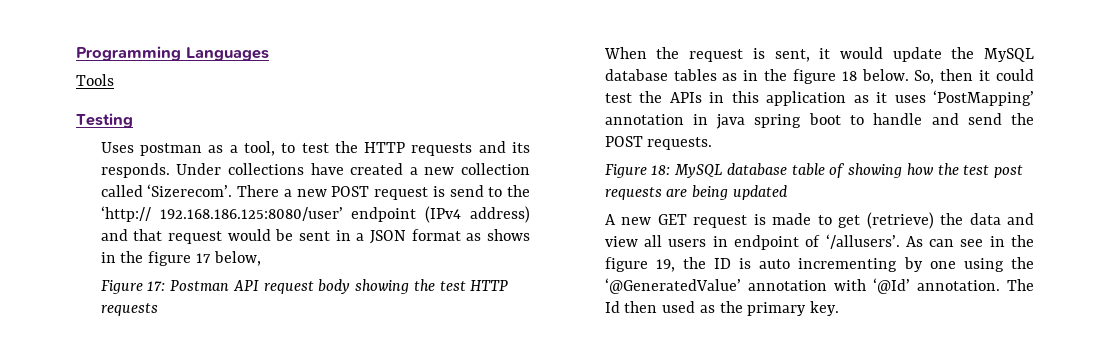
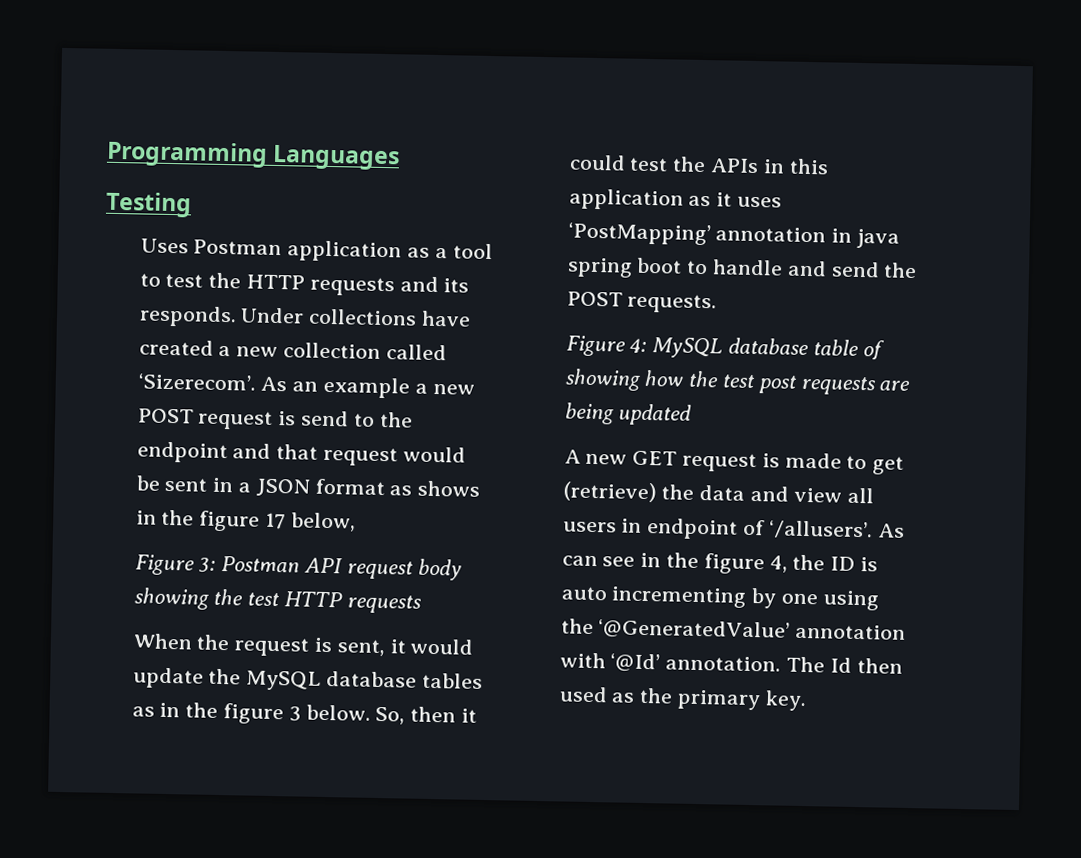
[76,74,114,86] // Tools -> (401, 157) none
[140,143,203,156] postman -> [193,239,403,263] Postman application
[243,141,275,156] tool, -> [452,243,493,260] tool
[237,185,280,197] There -> [260,376,411,399] As an example
[100,206,530,223] ‘http:// 192.168.186.125:8080/user’ endpoint (IPv4 address) -> [136,441,228,464] endpoint
[147,281,166,291] 17: -> [198,557,217,573] 3:
[841,71,857,81] 18 -> [288,706,301,722] 3
[651,165,671,175] 18: -> [629,338,648,355] 4:
[655,259,675,272] 19, -> [769,555,788,573] 4,

